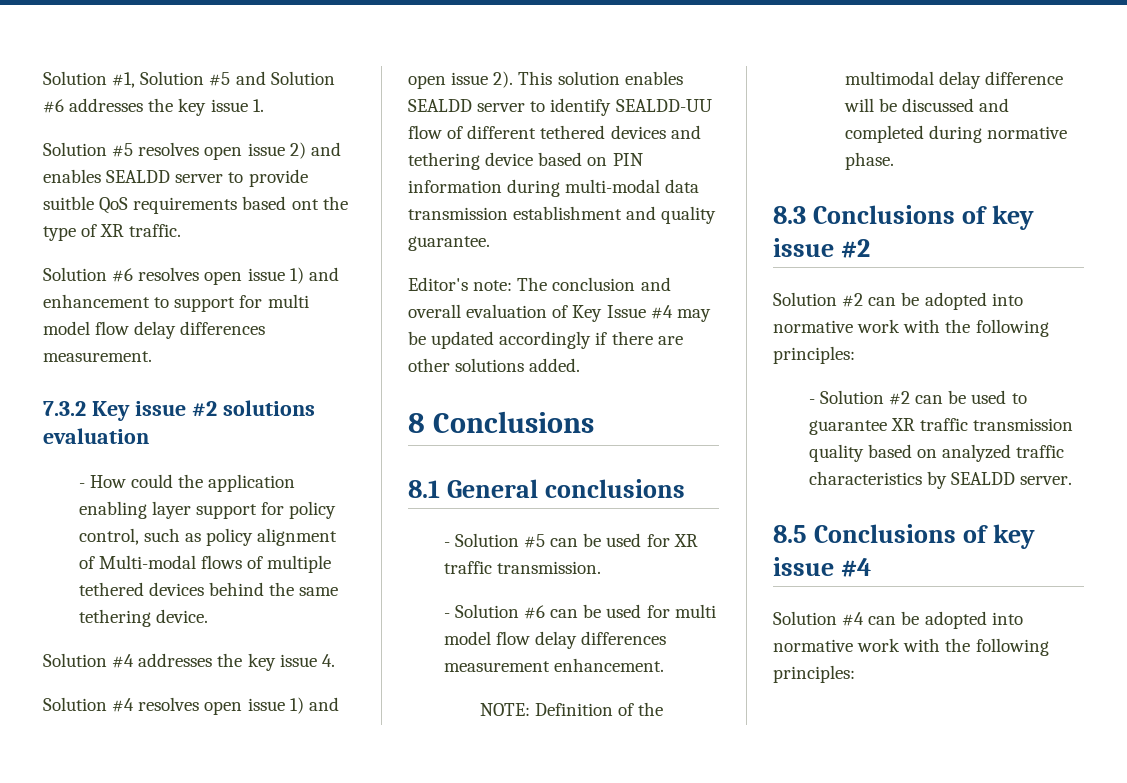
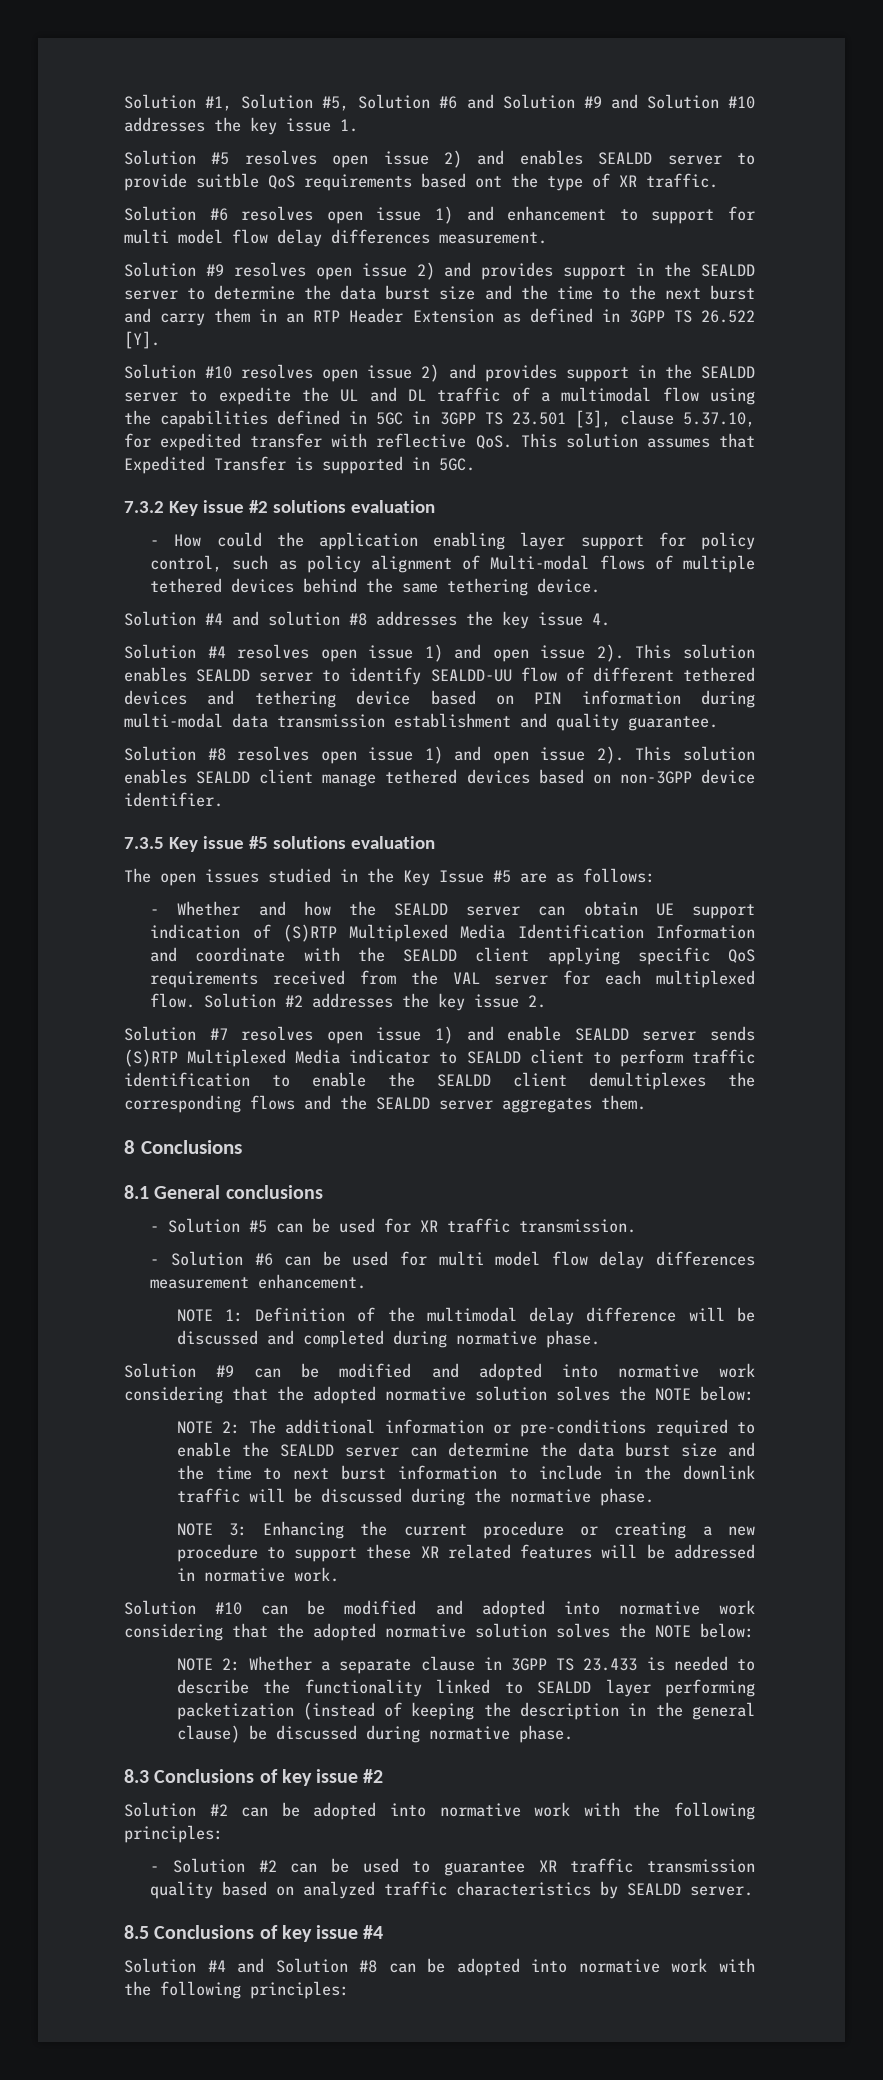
[209,71,335,86] [43,99,64,113] #5 and Solution #6 -> [322,94,755,111] #5, Solution #6 and Solution #9 and Solution #10
(152, 356) none -> [124,262,755,280] [124,285,756,300] [124,308,756,326] [124,331,160,349] [124,364,755,382] [124,387,755,405] [124,410,755,428] [124,433,755,451] [124,456,475,474] // Solution #9 resolves open issue 2) and provides support in the SEALDD server to determine the data burst size and the time to the next burst and carry them in an RTP Header Extension as defined in 3GPP TS 26.522 [Y]. // Solution #10 resolves open issue 2) and provides support in the SEALDD server to expedite the UL and DL traffic of a multimodal flow using the capabilities defined in 5GC in 3GPP TS 23.501 [3], clause 5.37.10, for expedited transfer with reflective QoS. This solution assumes that Expedited Transfer is supported in 5GC.
(135, 661) none -> [232,611,367,626] and solution #8
[408,277,671,291] [408,304,711,322] [408,331,683,349] [408,358,581,372] Editor's note: The conclusion and overall evaluation of Key Issue #4 may be updated accordingly if there are other solutions added. -> [124,746,755,764] [124,769,755,787] [124,792,223,807] [124,836,435,852] [124,868,655,886] [150,901,755,919] [150,924,755,942] [150,947,755,965] [150,970,755,988] [150,993,547,1011] [124,1026,756,1044] [124,1049,755,1067] [124,1072,755,1090] [124,1095,646,1113] Solution #8 resolves open issue 1) and open issue 2). This solution enables SEALDD client manage tethered devices based on non-3GPP device identifier. // 7.3.5 Key issue #5 solutions evaluation // The open issues studied in the Key Issue #5 are as follows: // - Whether and how the SEALDD server can obtain UE support indication of (S)RTP Multiplexed Media Identification Information and coordinate with the SEALDD client applying specific QoS requirements received from the VAL server for each multiplexed flow. Solution #2 addresses the key issue 2. // Solution #7 resolves open issue 1) and enable SEALDD server sends (S)RTP Multiplexed Media indicator to SEALDD client to perform traffic identification to enable the SEALDD client demultiplexes the corresponding flows and the SEALDD server aggregates them.
[479,703,530,716] NOTE: -> [176,1309,243,1322] NOTE 1:
(894, 161) none -> [124,1363,755,1381] [124,1386,754,1404] [176,1419,756,1437] [176,1442,755,1457] [176,1465,756,1480] [176,1488,654,1506] [176,1521,756,1539] [176,1544,756,1562] [176,1567,339,1582] [124,1600,755,1618] [124,1623,754,1641] [176,1656,756,1674] [176,1679,755,1697] [176,1702,756,1720] [176,1725,573,1743] // Solution #9 can be modified and adopted into normative work considering that the adopted normative solution solves the NOTE below: // NOTE 2: The additional information or pre-conditions required to enable the SEALDD server can determine the data burst size and the time to next burst information to include in the downlink traffic will be discussed during the normative phase. // NOTE 3: Enhancing the current procedure or creating a new procedure to support these XR related features will be addressed in normative work. // Solution #10 can be modified and adopted into normative work considering that the adopted normative solution solves the NOTE below: // NOTE 2: Whether a separate clause in 3GPP TS 23.433 is needed to describe the functionality linked to SEALDD layer performing packetization (instead of keeping the description in the general clause) be discussed during normative phase.
(865, 619) none -> [237,1958,378,1973] and Solution #8

